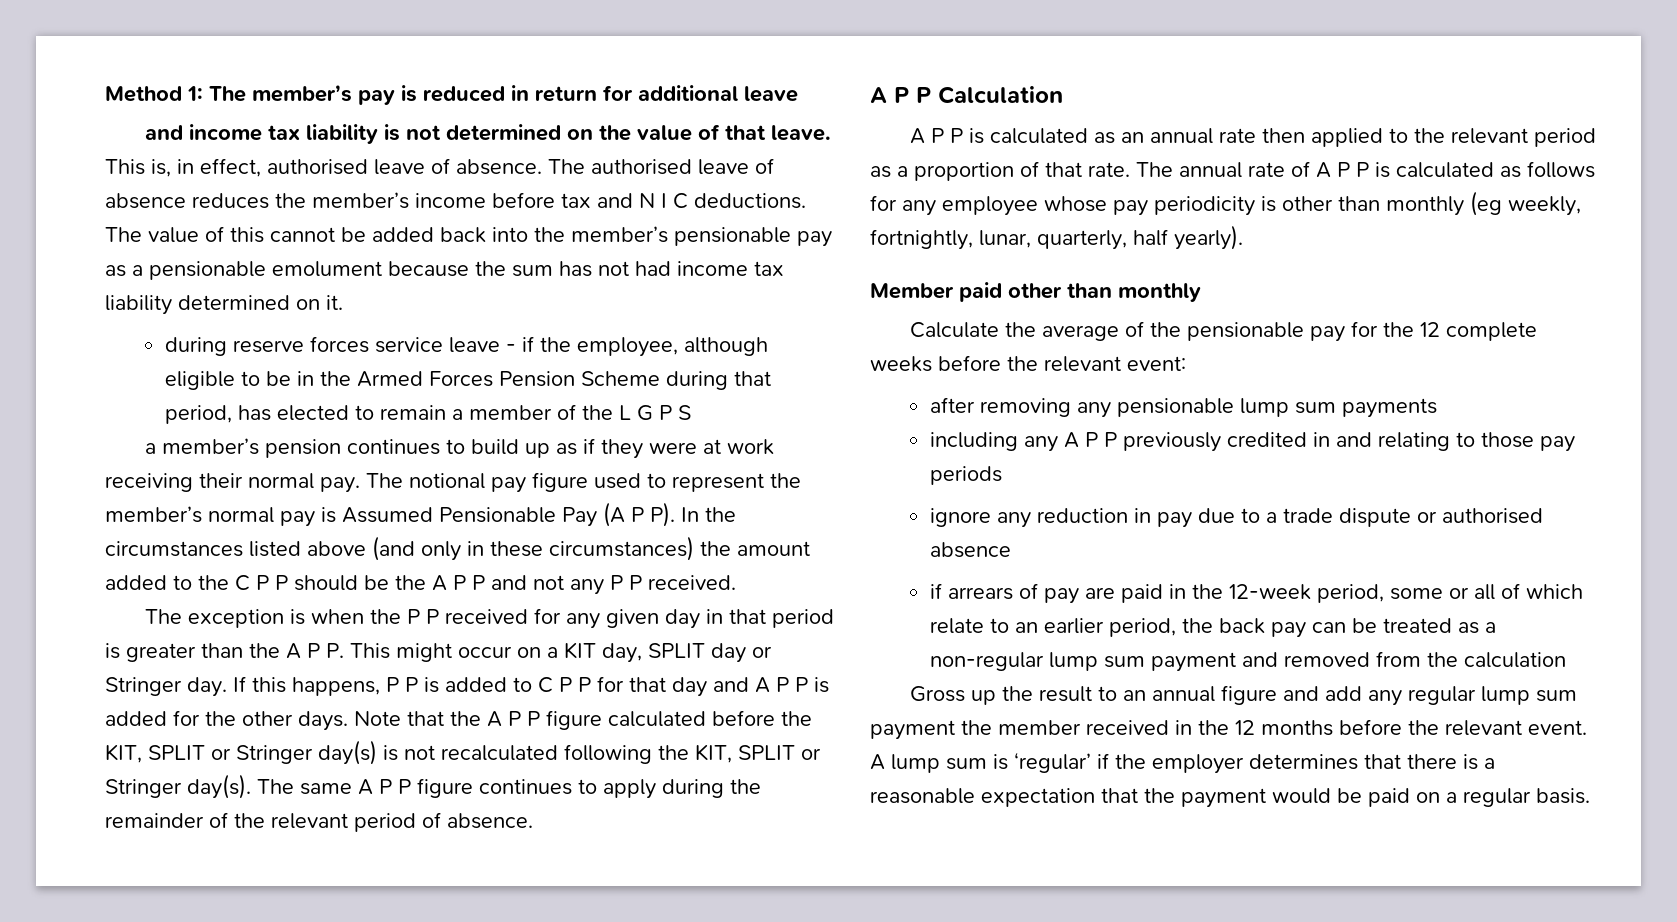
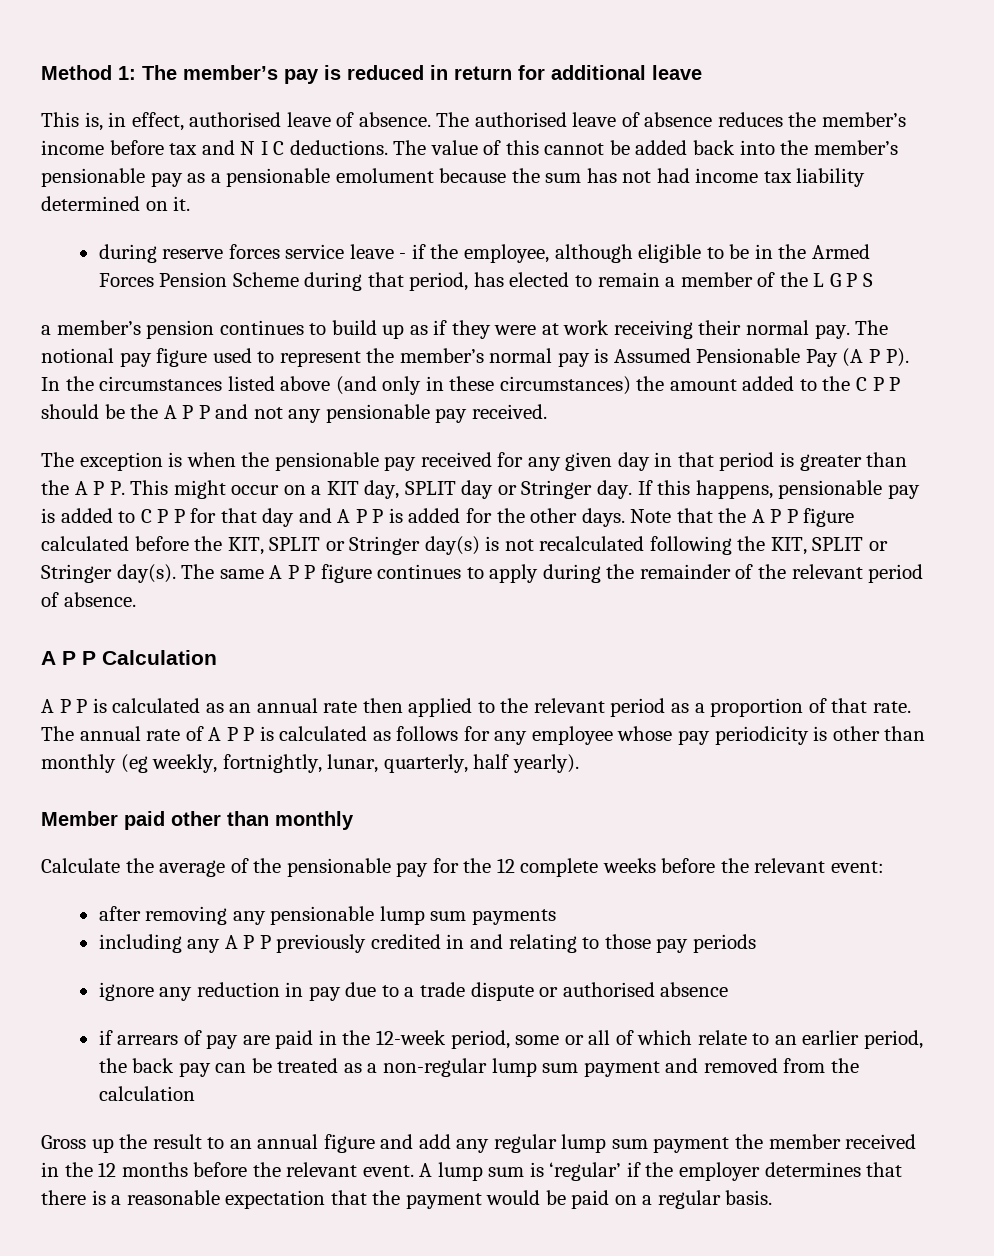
[144,124,831,144] and income tax liability is not determined on the value of that leave. -> (702, 72) none
[610,575,642,590] P P -> [325,404,468,423] pensionable pay
[406,609,439,624] P P -> [274,452,417,471] pensionable pay
[386,677,418,692] P P -> [778,480,920,499] pensionable pay

